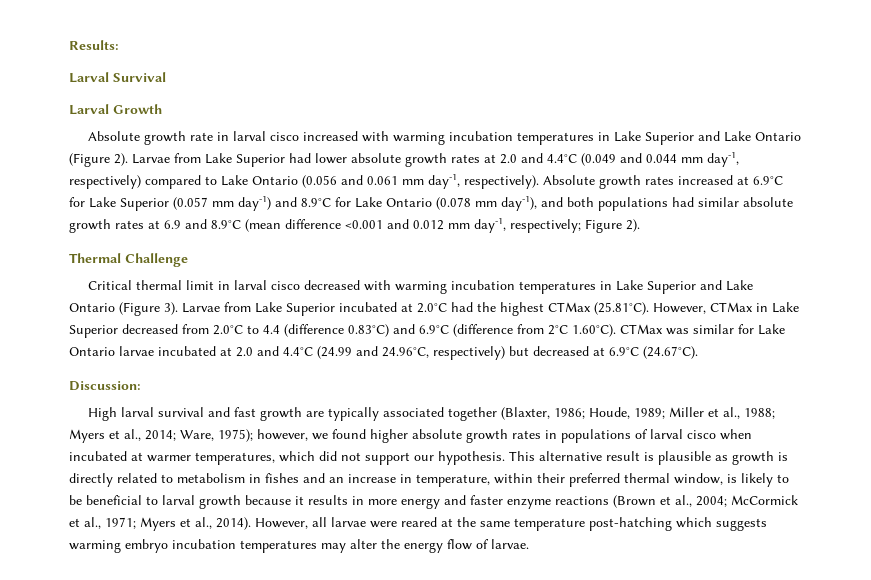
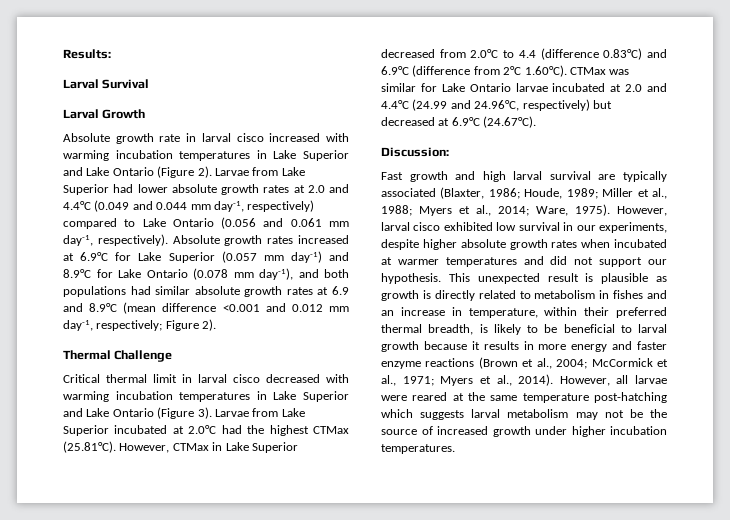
[87,407,302,421] High larval survival and fast growth -> [381,171,591,182] Fast growth and high larval survival
[447,407,497,421] together -> (436, 192) none
[218,429,716,443] 1975); however, we found higher absolute growth rates in populations of larval cisco -> [575,204,667,216] [381,222,667,233] [381,239,578,250] 1975). However, larval cisco exhibited low survival in our experiments, despite higher absolute growth rates
[195,451,315,465] temperatures, which -> [445,256,544,267] temperatures and
[539,451,602,461] alternative -> [477,273,540,284] unexpected
[674,473,723,485] window, -> [428,324,474,335] breadth,
[69,539,529,553] warming embryo incubation temperatures may alter the energy flow of larvae. -> [471,409,667,420] [381,426,667,437] [381,444,455,454] larval metabolism may not be the source of increased growth under higher incubation temperatures.

